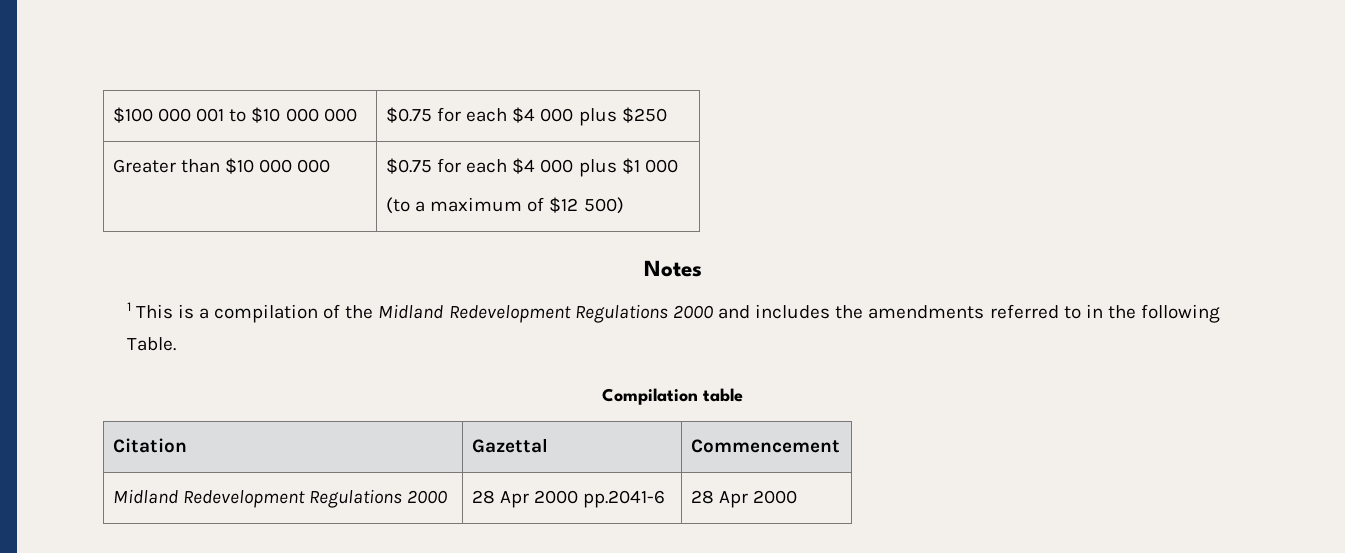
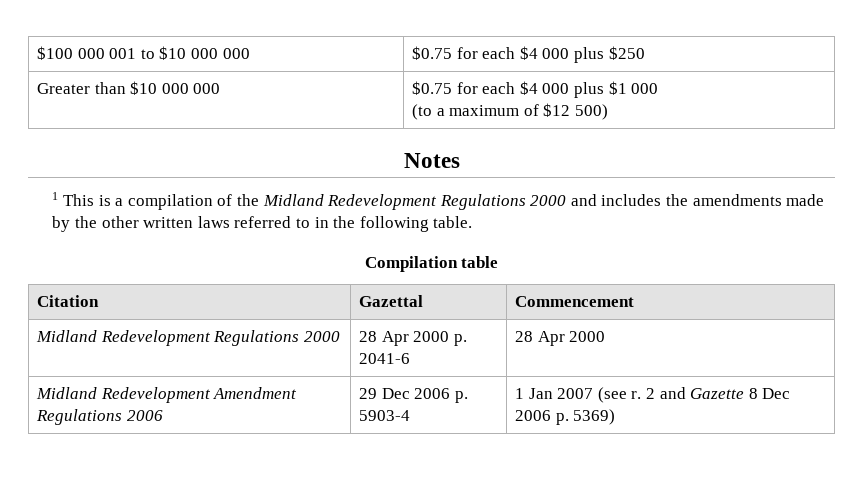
(985, 312) none -> [786,194,825,206] [52,216,230,232] made by the other written laws
[126,337,176,351] Table. -> [433,216,473,228] table.
[583,490,666,508] [690,490,798,508] pp.2041-6 | 28 Apr 2000 -> [453,334,467,346] [359,353,411,364] [515,331,606,346] [36,387,298,403] [36,409,163,425] [359,388,468,403] [359,410,411,421] [515,387,791,403] [515,409,616,425] p. 2041-6 | 28 Apr 2000 // Midland Redevelopment Amendment Regulations 2006 | 29 Dec 2006 p. 5903-4 | 1 Jan 2007 (see r. 2 and Gazette 8 Dec 2006 p. 5369)

